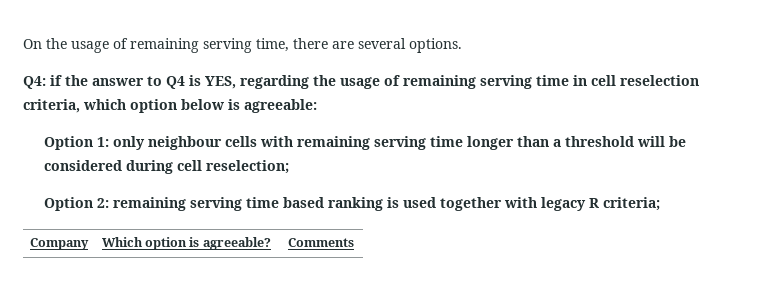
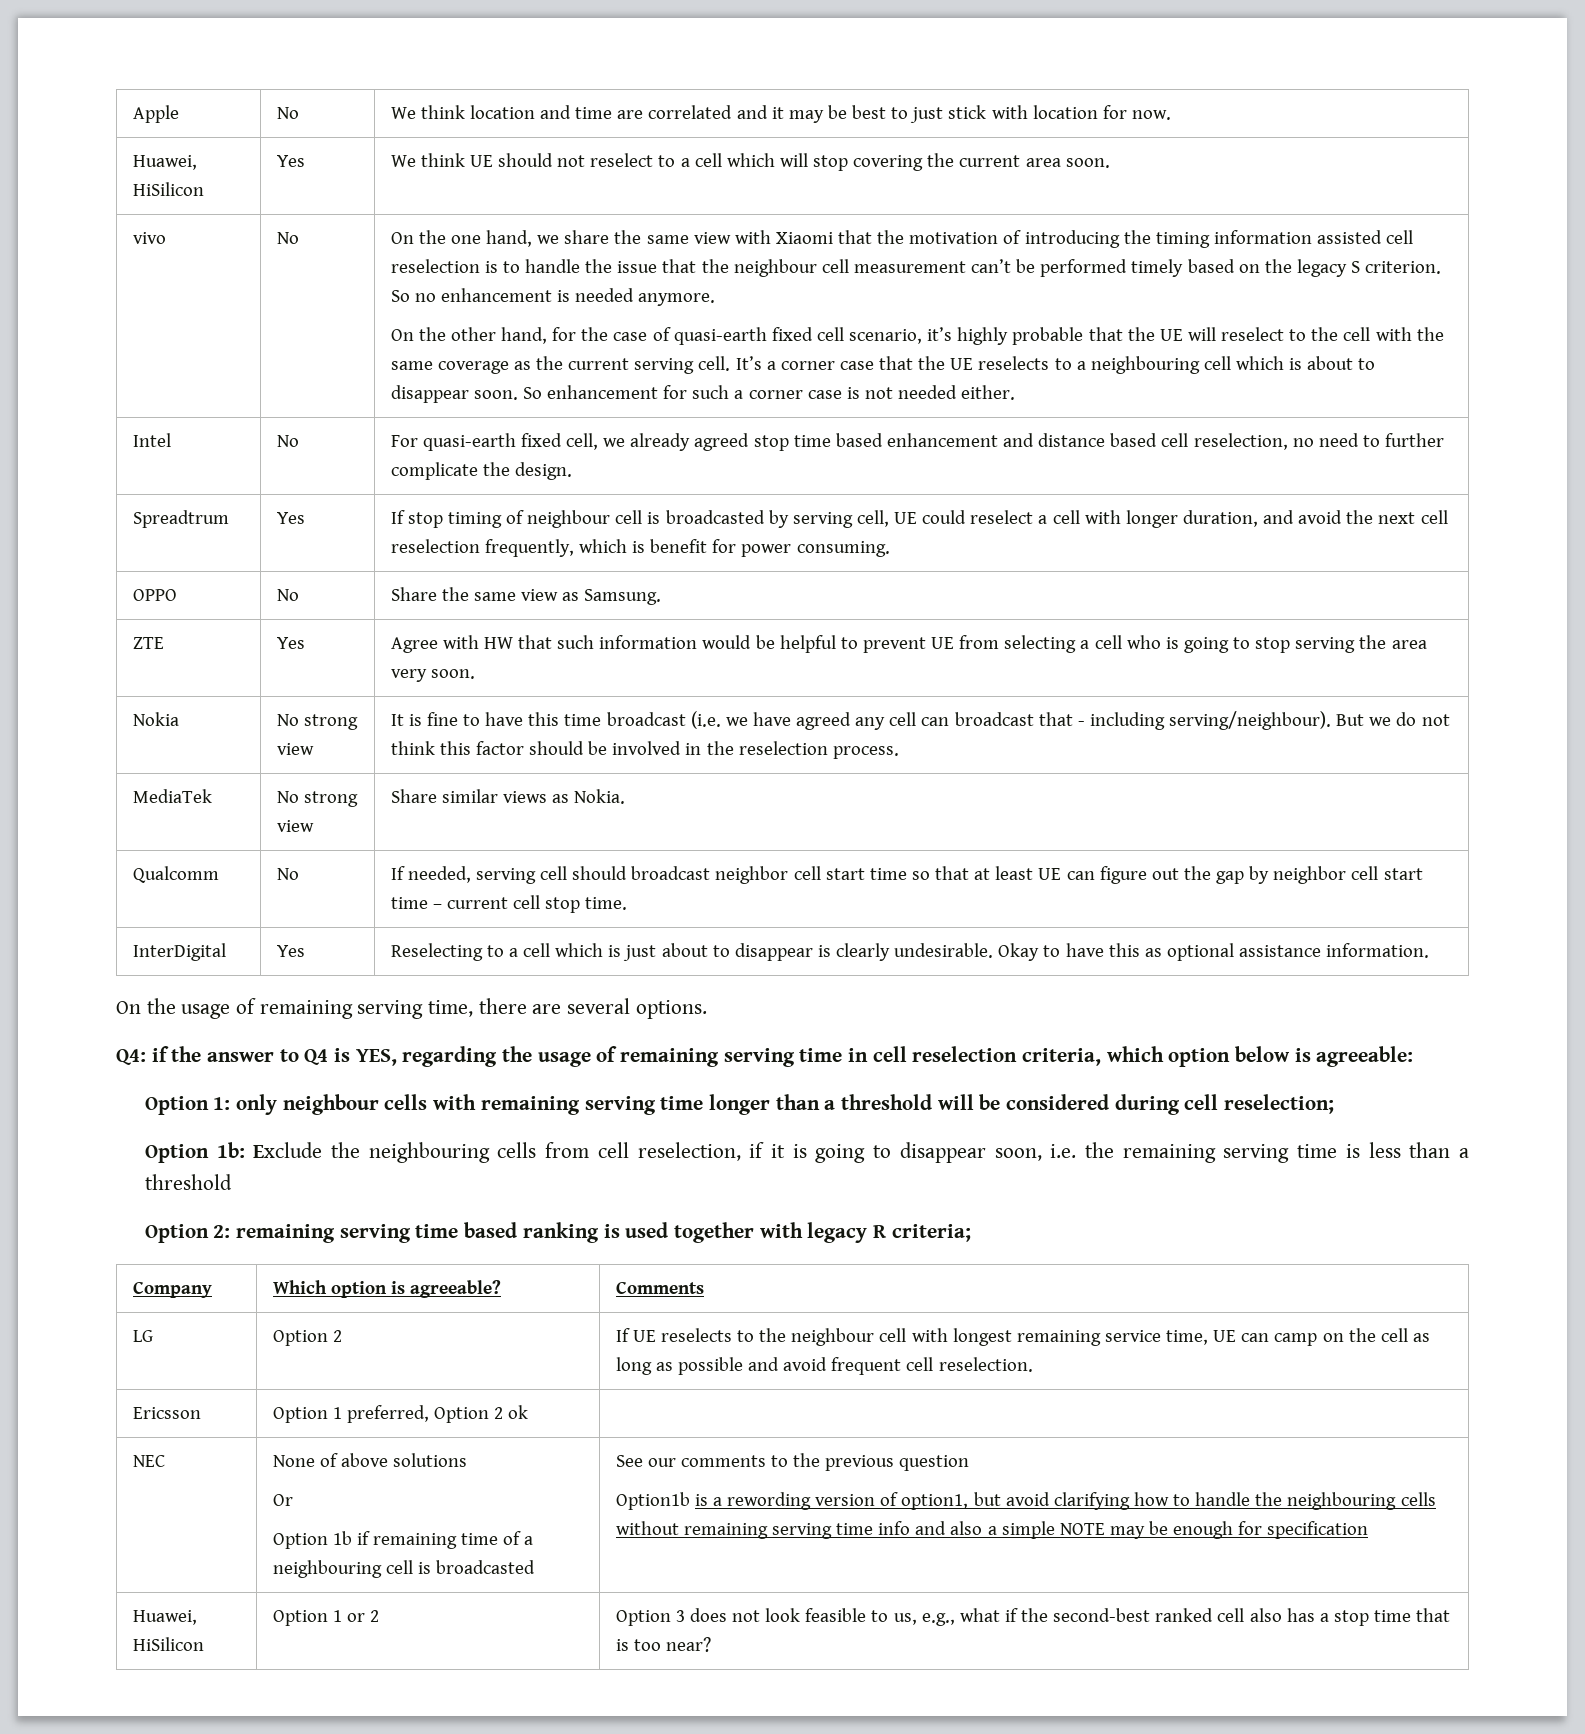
(23, 44) none -> [132,105,179,123] [276,107,299,119] [390,105,1171,123] [132,155,197,170] [132,182,204,196] [276,155,305,167] [390,153,1110,171] [132,232,166,244] [276,232,299,244] [390,230,1414,248] [390,259,1442,277] [390,288,716,306] [390,327,1444,345] [390,356,1376,374] [390,385,1016,403] [132,433,171,447] [276,435,299,447] [390,433,1445,451] [390,462,572,480] [132,510,229,528] [276,512,305,524] [390,510,1448,528] [390,539,890,557] [132,589,177,601] [276,589,299,601] [390,587,662,605] [132,637,164,649] [276,637,305,649] [390,635,1427,653] [390,669,475,682] [132,712,179,726] [276,714,358,730] [276,743,314,755] [390,711,1450,730] [390,741,899,759] [132,789,212,803] [276,791,358,807] [276,820,314,832] [390,789,626,804] [132,866,219,883] [276,868,299,880] [390,866,1423,884] [390,895,628,913] [132,943,226,961] [276,945,305,957] [390,943,1430,961] Apple | No | We think location and time are correlated and it may be best to just stick with location for now. // Huawei, HiSilicon | Yes | We think UE should not reselect to a cell which will stop covering the current area soon. // vivo | No | On the one hand, we share the same view with Xiaomi that the motivation of introducing the timing information assisted cell reselection is to handle the issue that the neighbour cell measurement can’t be performed timely based on the legacy S criterion. So no enhancement is needed anymore. // On the other hand, for the case of quasi-earth fixed cell scenario, it’s highly probable that the UE will reselect to the cell with the same coverage as the current serving cell. It’s a corner case that the UE reselects to a neighbouring cell which is about to disappear soon. So enhancement for such a corner case is not needed either. // Intel | No | For quasi-earth fixed cell, we already agreed stop time based enhancement and distance based cell reselection, no need to further complicate the design. // Spreadtrum | Yes | If stop timing of neighbour cell is broadcasted by serving cell, UE could reselect a cell with longer duration, and avoid the next cell reselection frequently, which is benefit for power consuming. // OPPO | No | Share the same view as Samsung. // ZTE | Yes | Agree with HW that such information would be helpful to prevent UE from selecting a cell who is going to stop serving the area very soon. // Nokia | No strong view | It is fine to have this time broadcast (i.e. we have agreed any cell can broadcast that - including serving/neighbour). But we do not think this factor should be involved in the reselection process. // MediaTek | No strong view | Share similar views as Nokia. // Qualcomm | No | If needed, serving cell should broadcast neighbor cell start time so that at least UE can figure out the gap by neighbor cell start time – current cell stop time. // InterDigital | Yes | Reselecting to a cell which is just about to disappear is clearly undesirable. Okay to have this as optional assistance information. //
(289, 167) none -> [144,1142,1469,1163] [144,1174,232,1190] // Option 1b: Exclude the neighbouring cells from cell reselection, if it is going to disappear soon, i.e. the remaining serving time is less than a threshold
(354, 242) none -> [132,1330,153,1342] [272,1330,342,1346] [615,1328,1430,1346] [615,1357,1033,1375] [132,1407,201,1419] [272,1405,529,1423] [132,1455,165,1467] [272,1453,467,1467] [272,1494,293,1506] [272,1531,534,1549] [272,1560,535,1578] [615,1453,970,1471] [615,1492,1436,1510] [615,1521,1369,1539] [132,1610,197,1625] [132,1637,204,1651] [272,1610,379,1626] [615,1608,1451,1626] [615,1637,711,1652] // LG | Option 2 | If UE reselects to the neighbour cell with longest remaining service time, UE can camp on the cell as long as possible and avoid frequent cell reselection. // Ericsson | Option 1 preferred, Option 2 ok | // NEC | None of above solutions // Or // Option 1b if remaining time of a neighbouring cell is broadcasted | See our comments to the previous question // Option1b is a rewording version of option1, but avoid clarifying how to handle the neighbouring cells without remaining serving time info and also a simple NOTE may be enough for specification // Huawei, HiSilicon | Option 1 or 2 | Option 3 does not look feasible to us, e.g., what if the second-best ranked cell also has a stop time that is too near?

